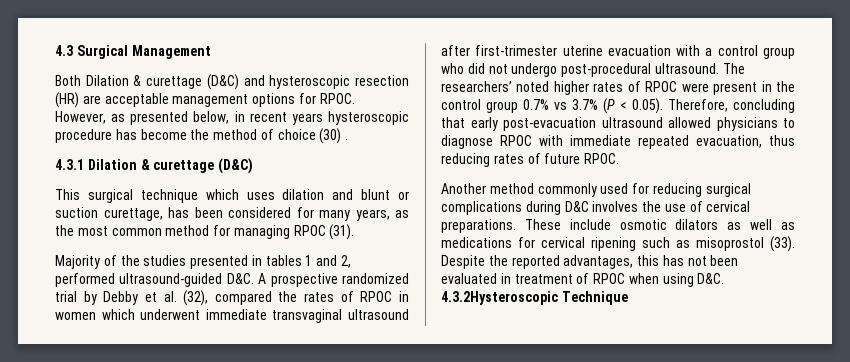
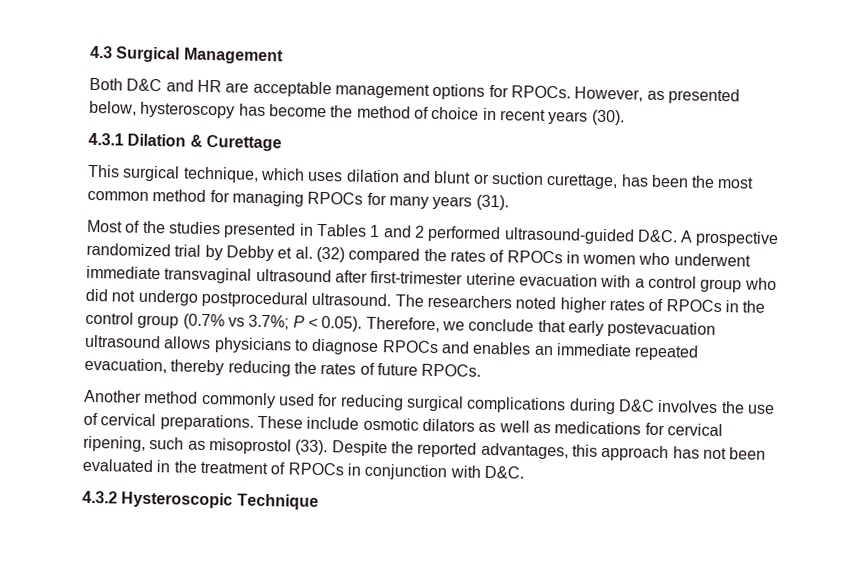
[85,74,409,90] [55,92,79,108] Dilation & curettage (D&C) and hysteroscopic resection (HR) -> [126,78,222,93] D&C and HR
[319,93,355,104] RPOC. -> [510,85,571,99] RPOCs.
[234,111,409,125] [55,129,112,143] in recent years hysteroscopic procedure -> [140,101,236,119] hysteroscopy
[319,128,349,144] (30) . -> [482,107,625,126] in recent years (30).
[153,158,254,174] curettage (D&C) -> [205,134,282,152] Curettage
[140,189,198,203] technique -> [182,166,259,183] technique,
[228,207,409,221] considered for many years, as -> (689, 181) none
[293,225,326,236] RPOC -> [307,191,473,210] RPOCs for many years
[55,255,100,269] Majority -> [87,219,123,233] Most
[265,255,302,266] tables -> [315,223,367,237] Tables
[341,255,352,268] 2, -> [413,225,425,238] 2
[183,290,209,306] (32), -> [315,246,345,263] (32)
[360,291,393,302] RPOC -> [506,250,563,264] RPOCs
[101,309,135,320] which -> [638,252,671,266] who
[561,63,652,77] post-procedural -> [200,290,308,308] postprocedural
[441,81,512,92] researchers’ -> [426,294,512,309] researchers
[645,81,758,95] RPOC were present -> [665,299,722,313] RPOCs
[523,98,795,114] [441,117,795,131] [441,135,795,149] [441,153,490,167] 0.7% vs 3.7% (P < 0.05). Therefore, concluding that early post-evacuation ultrasound allowed physicians to diagnose RPOC with immediate repeated evacuation, thus reducing -> [182,313,717,338] [84,334,700,361] [84,357,317,377] (0.7% vs 3.7%; P < 0.05). Therefore, we conclude that early postevacuation ultrasound allows physicians to diagnose RPOCs and enables an immediate repeated evacuation, thereby reducing the
[584,153,620,164] RPOC. -> [421,363,482,377] RPOCs.
[591,237,636,251] ripening -> [83,435,146,452] ripening,
(660, 260) none -> [601,444,670,462] approach
(511, 278) none -> [173,460,198,473] the
[593,273,725,287] [441,291,558,305] RPOC when using D&C. 4.3.2Hysteroscopic -> [287,462,524,481] [82,490,234,509] RPOCs in conjunction with D&C. // 4.3.2 Hysteroscopic

